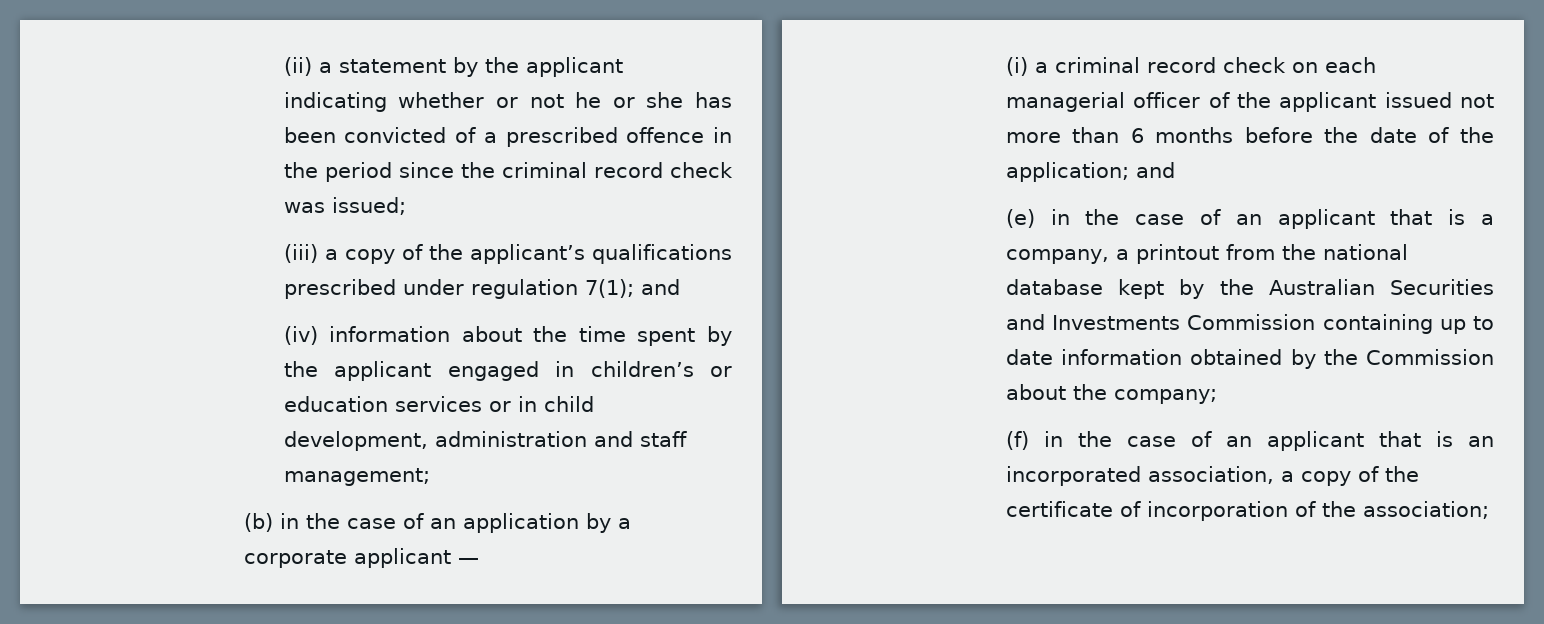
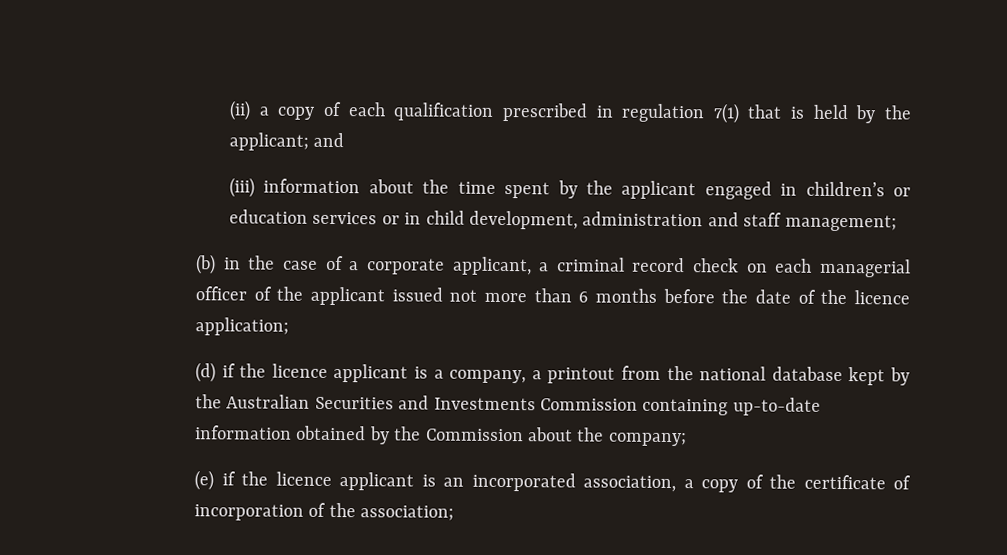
[338,57,623,77] [283,92,732,112] [283,127,732,147] [283,162,733,182] [283,197,406,215] [283,244,732,264] [283,279,680,299] [283,326,318,345] statement by the applicant indicating whether or not he or she has been convicted of a prescribed offence in the period since the criminal record check was issued; // (iii) a copy of the applicant’s qualifications prescribed under regulation 7(1); and // (iv) -> [277,101,912,124] [228,132,345,151] [228,177,255,198] copy of each qualification prescribed in regulation 7(1) that is held by the applicant; and // (iii)
[429,513,631,533] [243,548,479,568] [1005,57,1028,76] an application by a corporate applicant — // (i) -> [349,256,532,276] a corporate applicant,
(1494, 135) none -> [854,290,911,305] licence
[1135,162,1175,178] [1005,209,1433,229] and // (e) in the case of an applicant that -> [194,362,409,383] // (d) if the licence applicant
[1439,316,1494,334] [1005,349,1053,365] up to date -> [732,397,821,416] up-to-date
[1005,431,1421,451] (f) in the case of an applicant that -> [193,470,414,491] (e) if the licence applicant

